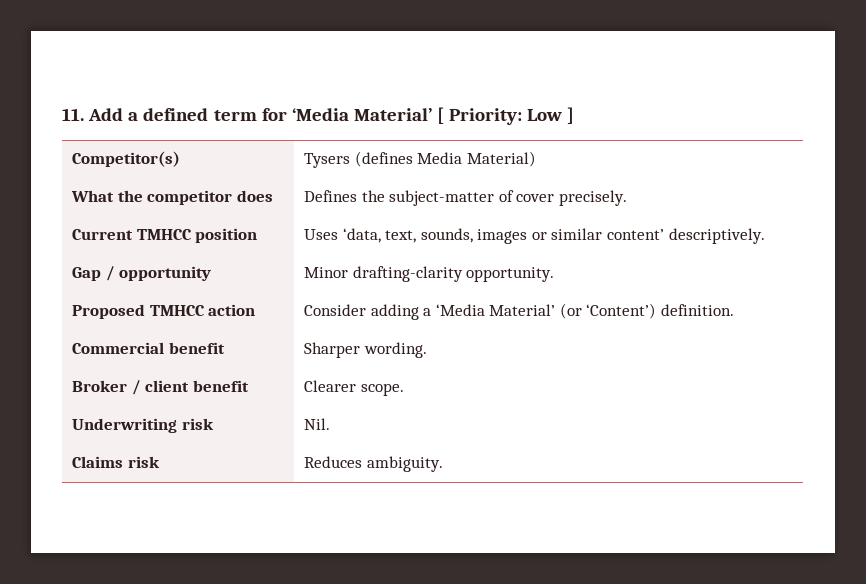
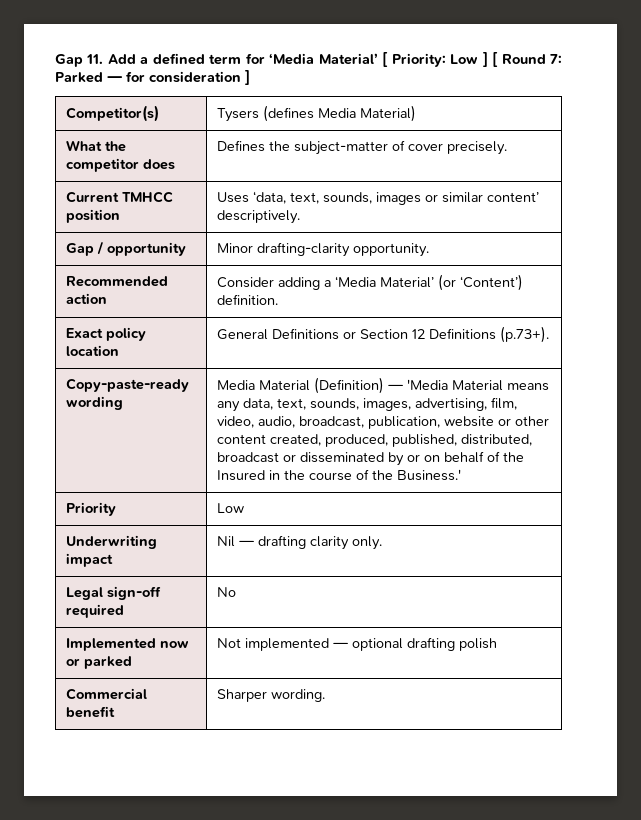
(62, 114) none -> [55,54,83,67] Gap
(575, 115) none -> [492,52,562,67] [55,70,250,85] [ Round 7: Parked — for consideration ]
[71,304,205,319] Proposed TMHCC -> [65,276,168,287] Recommended
[71,342,225,354] [303,342,427,358] [71,380,249,395] [303,380,404,396] [71,418,214,433] [303,418,330,430] [71,456,160,468] [303,456,443,472] Commercial benefit | Sharper wording. // Broker / client benefit | Clearer scope. // Underwriting risk | Nil. // Claims risk | Reduces ambiguity. -> [65,327,146,341] [65,345,119,356] [216,326,549,343] [65,378,189,392] [65,396,123,410] [216,377,549,394] [216,397,517,412] [216,416,549,429] [216,434,532,447] [216,451,524,466] [216,469,461,481] [65,502,116,516] [216,503,244,513] [65,535,157,549] [65,553,113,567] [216,535,382,550] [65,586,161,600] [65,604,124,618] [216,587,236,597] [65,638,189,651] [65,656,132,669] [216,637,497,651] [65,688,147,700] [65,706,115,718] [216,689,325,702] Exact policy location | General Definitions or Section 12 Definitions (p.73+). // Copy-paste-ready wording | Media Material (Definition) — 'Media Material means any data, text, sounds, images, advertising, film, video, audio, broadcast, publication, website or other content created, produced, published, distributed, broadcast or disseminated by or on behalf of the Insured in the course of the Business.' // Priority | Low // Underwriting impact | Nil — drafting clarity only. // Legal sign-off required | No // Implemented now or parked | Not implemented — optional drafting polish // Commercial benefit | Sharper wording.

